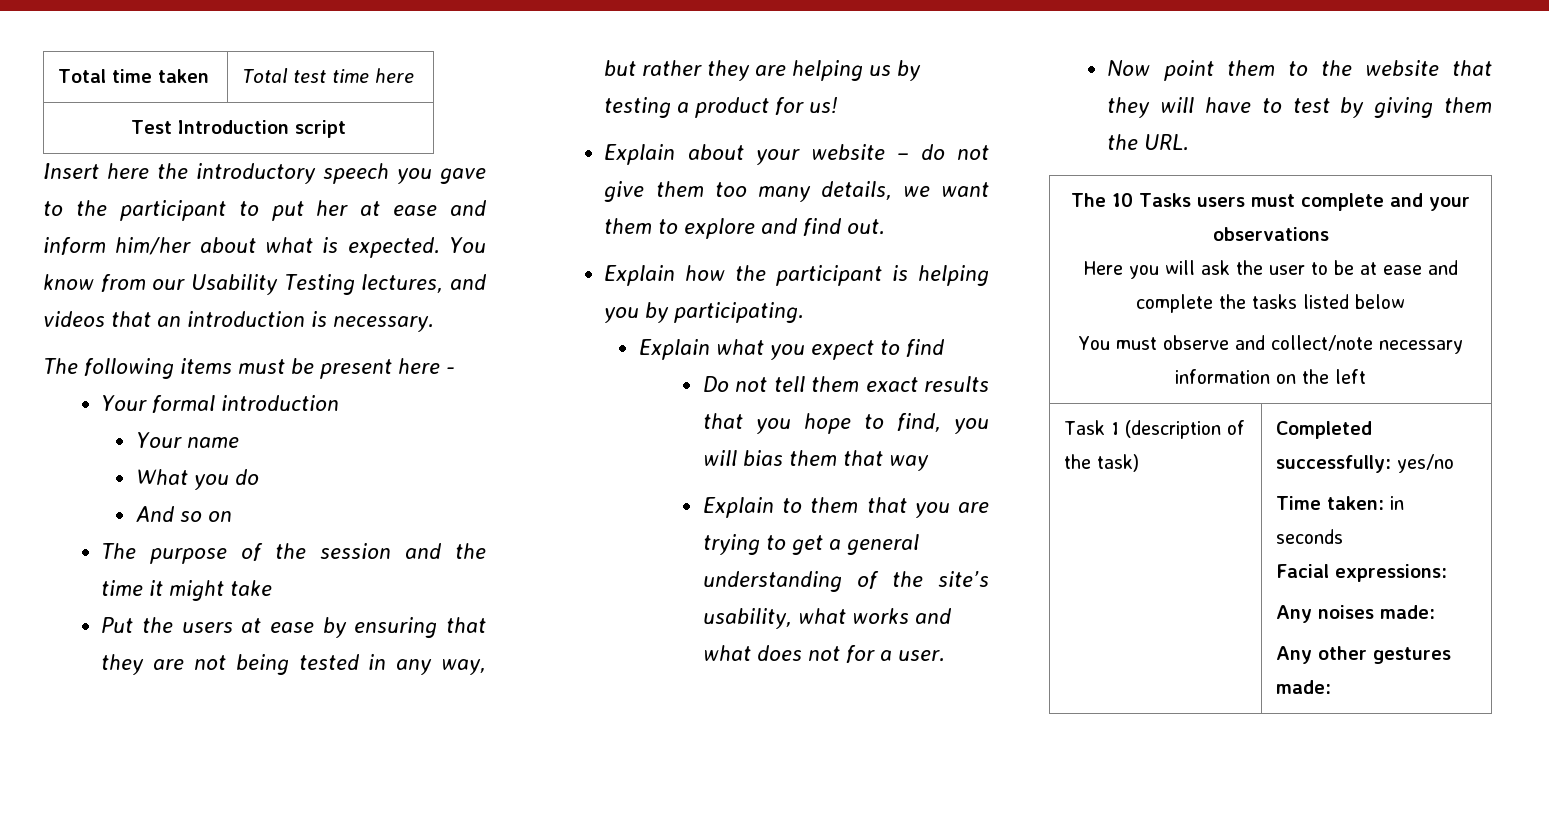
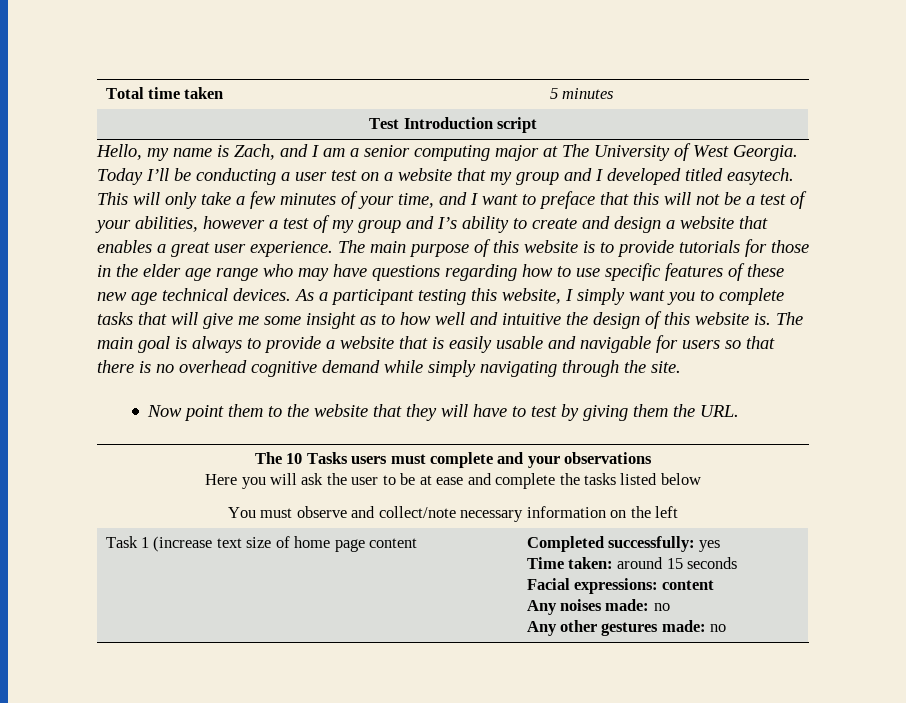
[242,68,415,83] Total test time here -> [549,88,614,99] 5 minutes
[43,163,486,184] [43,200,486,221] [43,237,487,258] [43,274,486,295] [43,311,434,332] [43,358,455,379] [101,395,340,413] [135,432,239,448] [135,469,259,490] [135,506,232,522] [101,543,487,564] [101,580,273,601] [101,617,487,638] [101,654,486,675] [604,60,922,81] [604,97,839,118] [604,144,989,165] [604,181,989,202] [604,218,886,239] [604,265,989,286] [604,302,805,323] [638,339,944,360] [703,376,989,392] [703,413,989,434] [703,450,930,471] [703,497,989,518] [703,534,920,555] [703,571,989,592] [703,608,952,629] [703,645,946,663] Insert here the introductory speech you gave to the participant to put her at ease and inform him/her about what is expected. You know from our Usability Testing lectures, and videos that an introduction is necessary. // The following items must be present here - // Your formal introduction // Your name // What you do // And so on // The purpose of the session and the time it might take // Put the users at ease by ensuring that they are not being tested in any way, but rather they are helping us by testing a product for us! // Explain about your website – do not give them too many details, we want them to explore and find out. // Explain how the participant is helping you by participating. // Explain what you expect to find // Do not tell them exact results that you hope to find, you will bias them that way // Explain to them that you are trying to get a general understanding of the site’s usability, what works and what does not for a user. -> [96,143,798,161] [97,168,794,185] [97,191,807,209] [95,215,768,233] [97,239,809,257] [97,263,784,281] [97,288,784,305] [97,311,803,329] [97,335,775,353] [97,360,681,377] Hello, my name is Zach, and I am a senior computing major at The University of West Georgia. Today I’ll be conducting a user test on a website that my group and I developed titled easytech. This will only take a few minutes of your time, and I want to preface that this will not be a test of your abilities, however a test of my group and I’s ability to create and design a website that enables a great user experience. The main purpose of this website is to provide tutorials for those in the elder age range who may have questions regarding how to use specific features of these new age technical devices. As a participant testing this website, I simply want you to complete tasks that will give me some insight as to how well and intuitive the design of this website is. The main goal is always to provide a website that is easily usable and navigable for users so that there is no overhead cognitive demand while simply navigating through the site.
[1125,420,1246,439] [1064,454,1140,472] (description of the task) -> [153,536,418,552] (increase text size of home page content
[1397,454,1455,473] yes/no -> [699,540,721,552] yes
[1390,496,1405,510] in -> [617,557,683,569] around 15
(1448, 573) none -> [662,580,715,590] content
(1436, 612) none -> [653,603,670,611] no
(1332, 687) none -> [710,624,727,632] no

